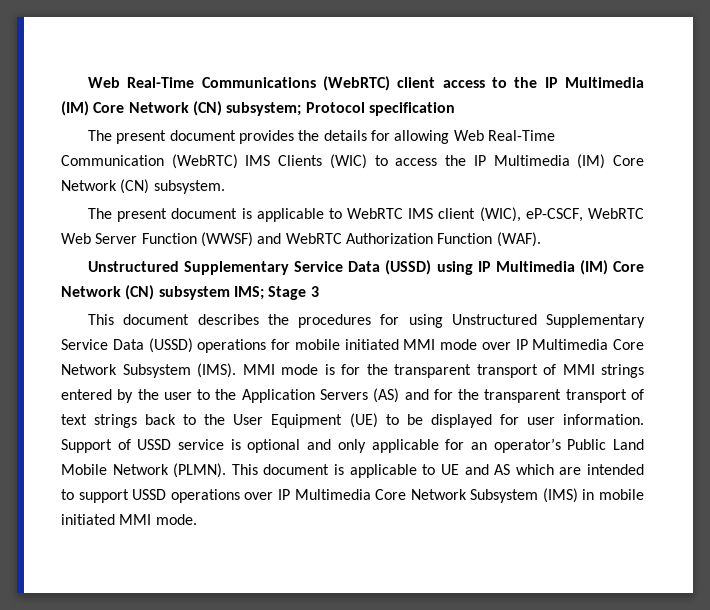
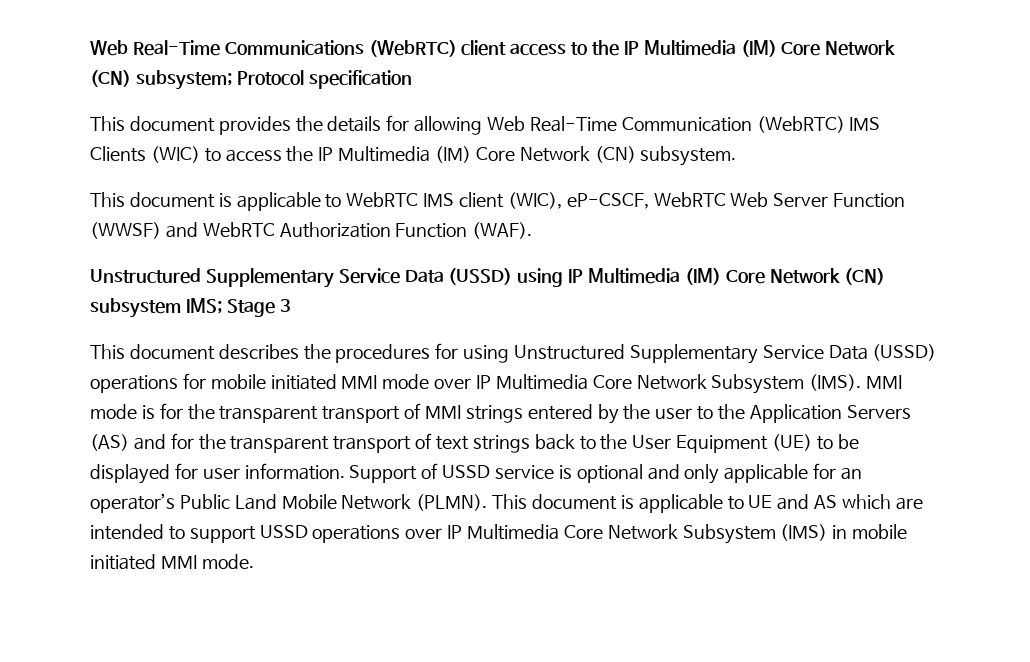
[88,130,167,144] The present -> [90,116,125,131] This
[88,208,168,222] The present -> [90,192,125,207] This

